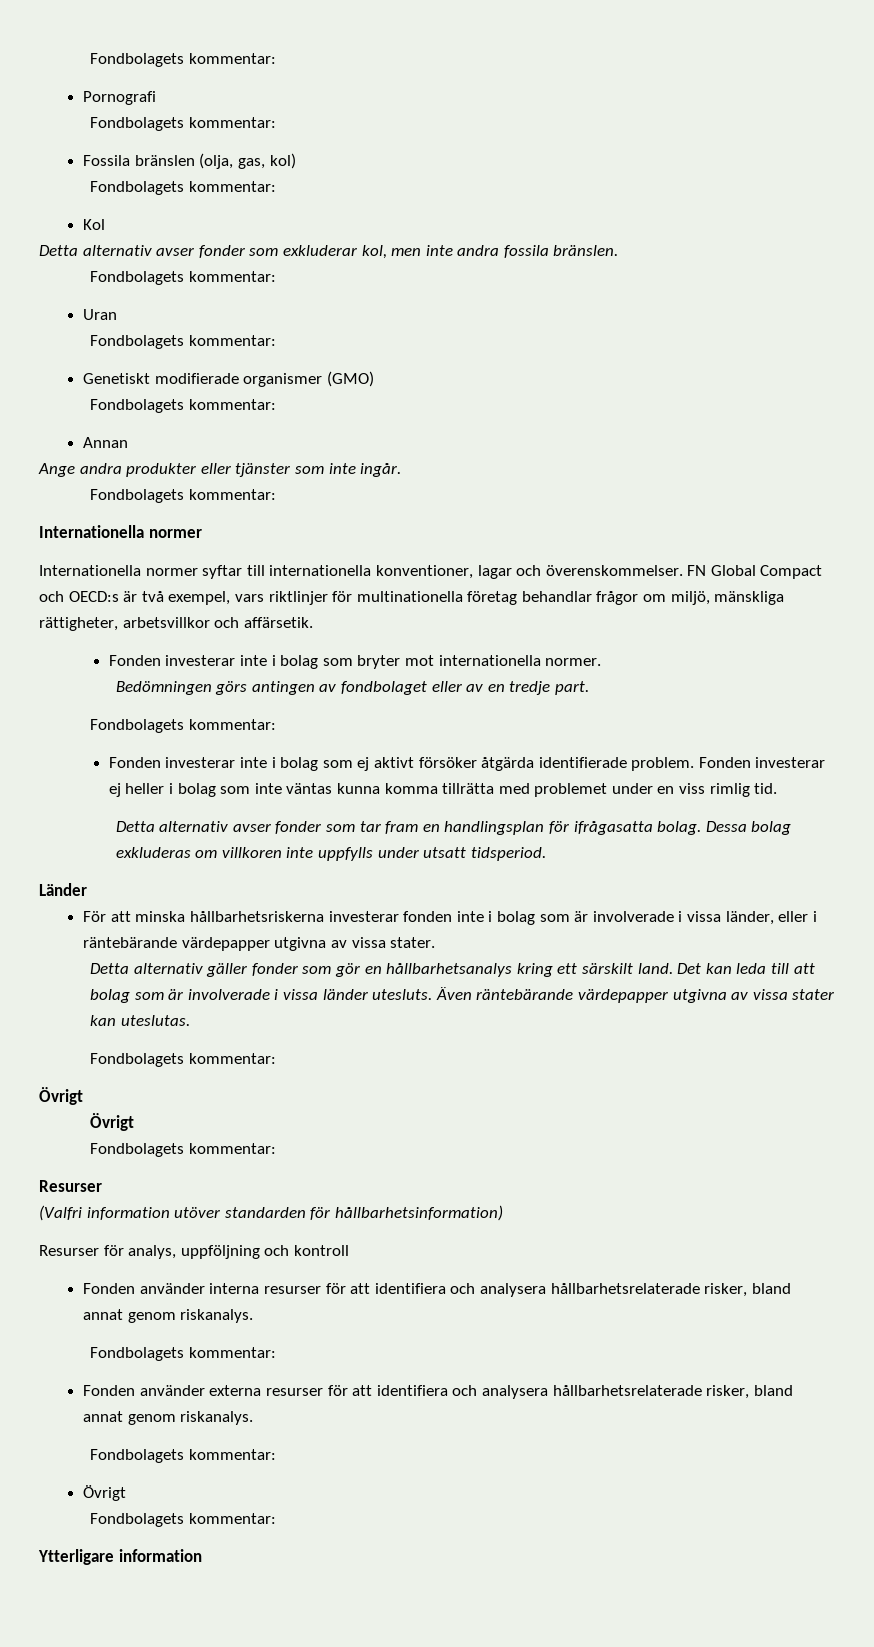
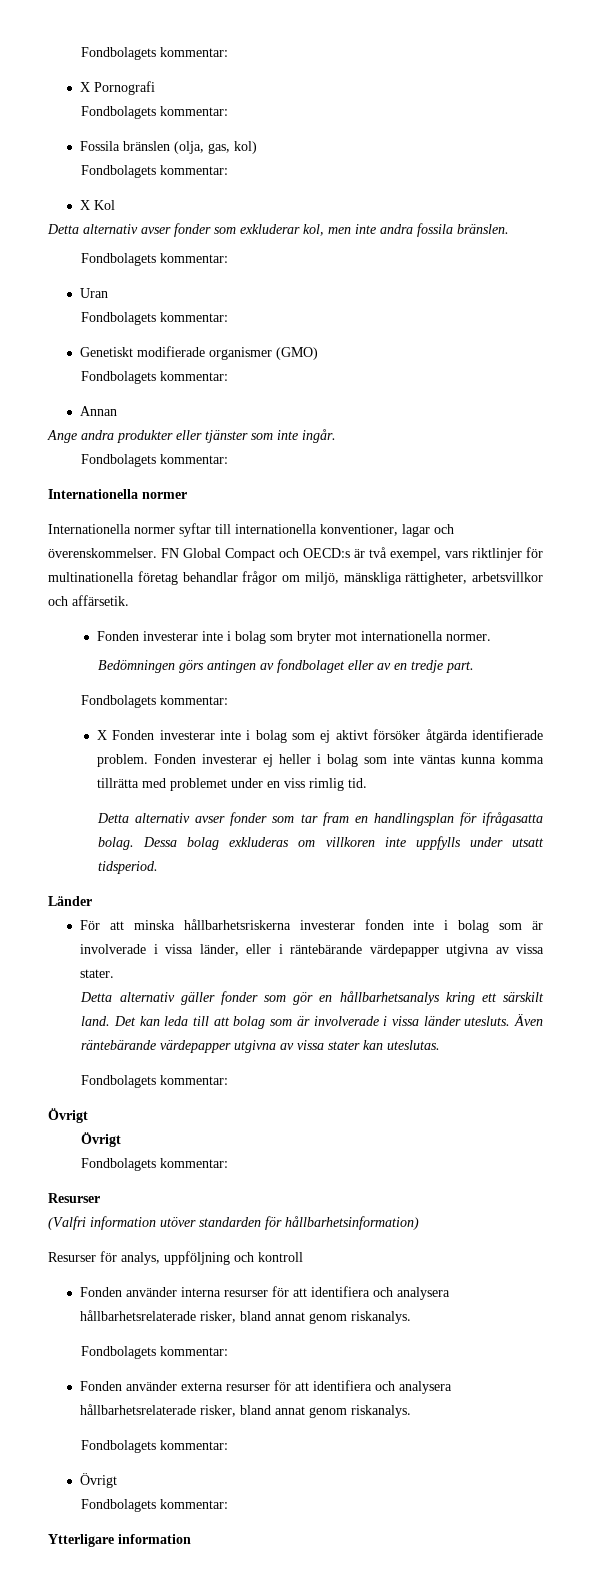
[90,53,276,67] Fondbolagets kommentar: // -> [81,47,229,60] [80,82,91,92] Fondbolagets kommentar: // X
(276, 186) none -> [80,200,91,210] X
(276, 724) none -> [96,730,107,740] X

